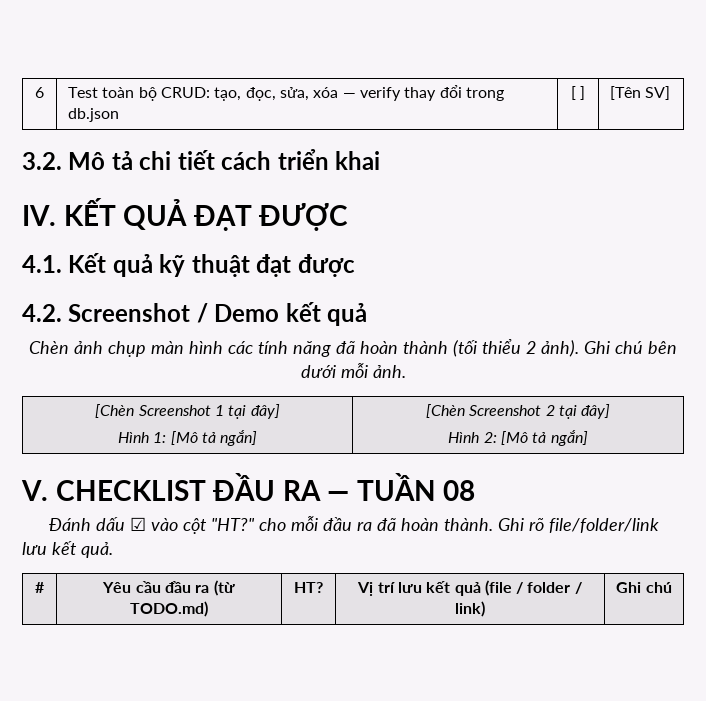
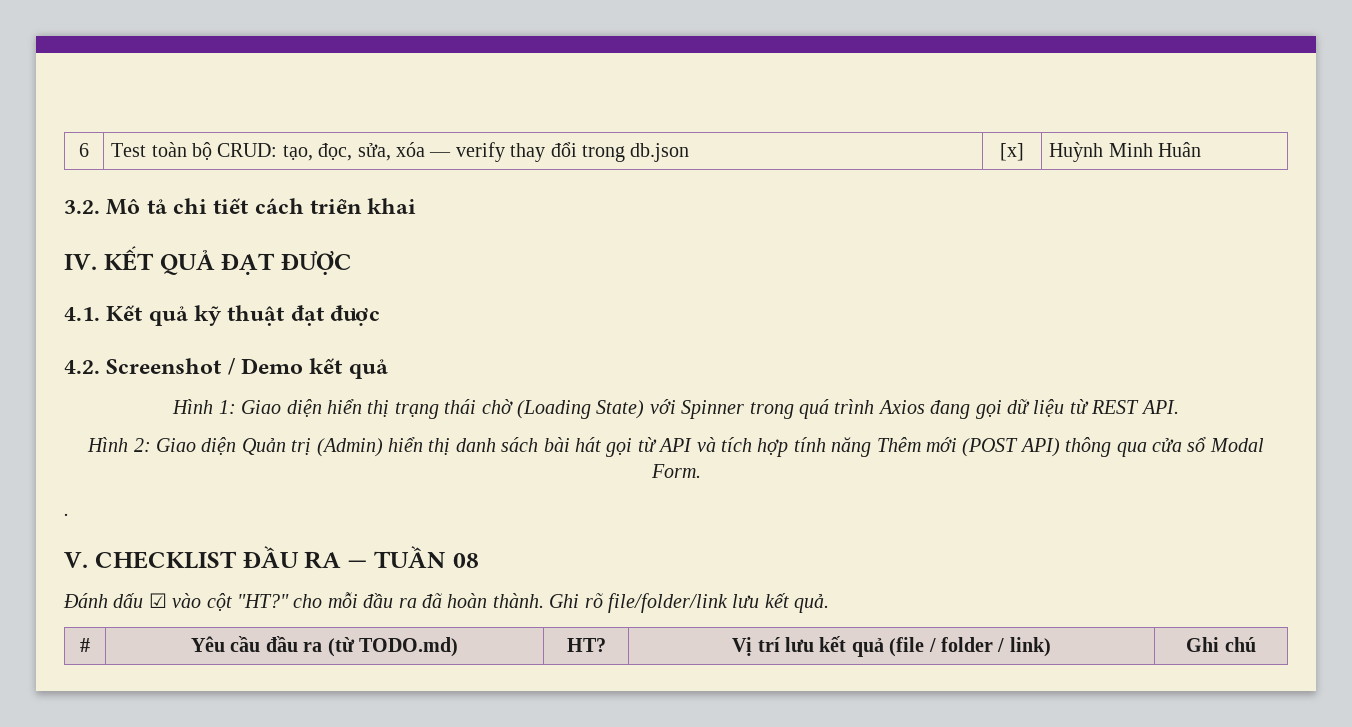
[570,86,586,100] [610,86,671,100] [ ] | [Tên SV] -> [1000,143,1024,161] [1049,142,1202,162] [x] | Huỳnh Minh Huân
[29,339,677,357] [300,363,406,378] [95,404,280,419] [117,430,258,446] [425,404,611,419] [448,430,588,446] Chèn ảnh chụp màn hình các tính năng đã hoàn thành (tối thiểu 2 ảnh). Ghi chú bên dưới mỗi ảnh. // [Chèn Screenshot 1 tại đây] // Hình 1: [Mô tả ngắn] | [Chèn Screenshot 2 tại đây] // Hình 2: [Mô tả ngắn] -> [172,399,1179,419] [87,437,1264,457] [650,464,701,478] [64,513,69,516] Hình 1: Giao diện hiển thị trạng thái chờ (Loading State) với Spinner trong quá trình Axios đang gọi dữ liệu từ REST API. // Hình 2: Giao diện Quản trị (Admin) hiển thị danh sách bài hát gọi từ API và tích hợp tính năng Thêm mới (POST API) thông qua cửa sổ Modal Form. // .

